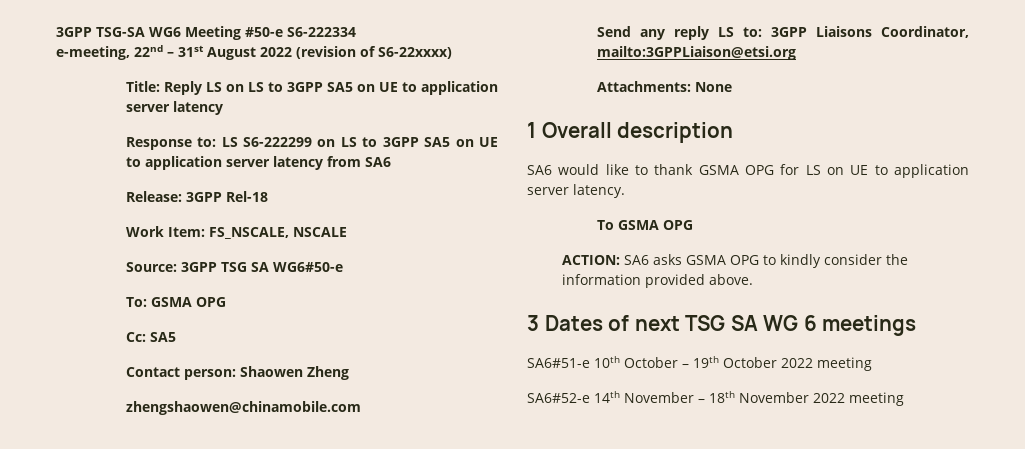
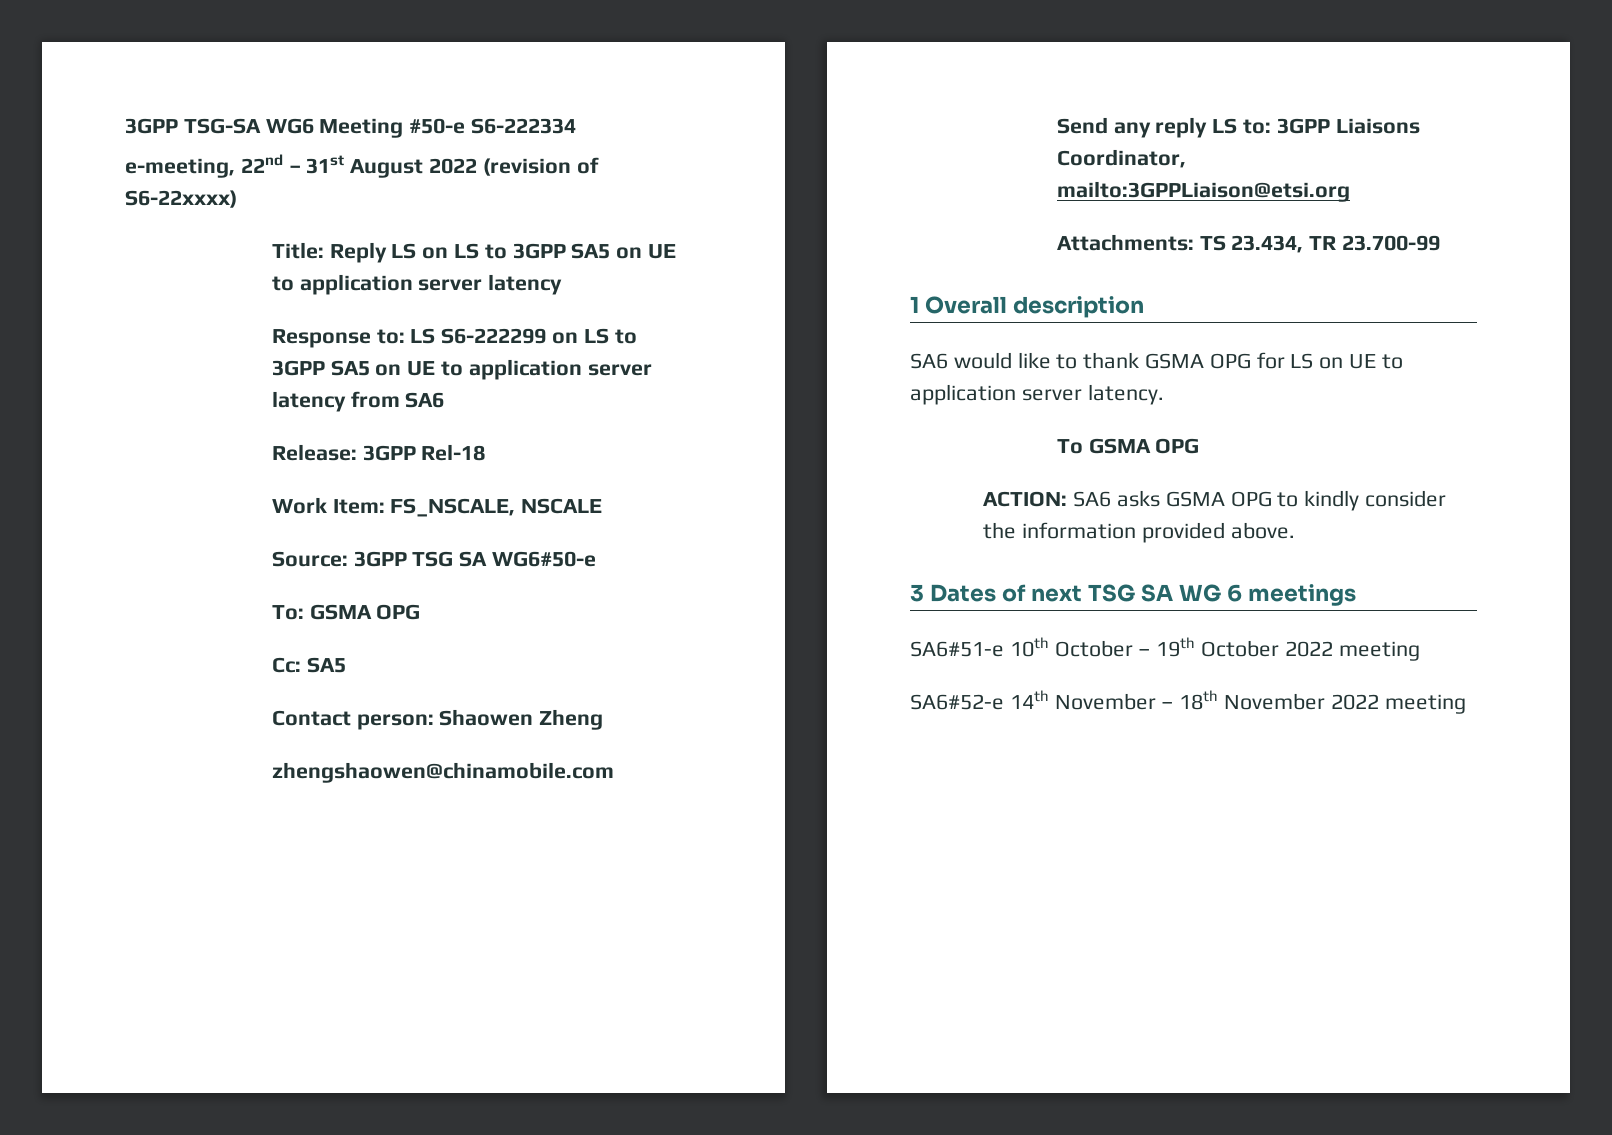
[596,81,732,92] Attachments: None -> [1056,234,1440,253] Attachments: TS 23.434, TR 23.700-99

